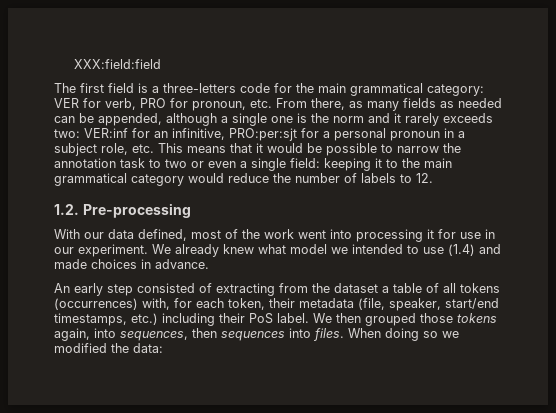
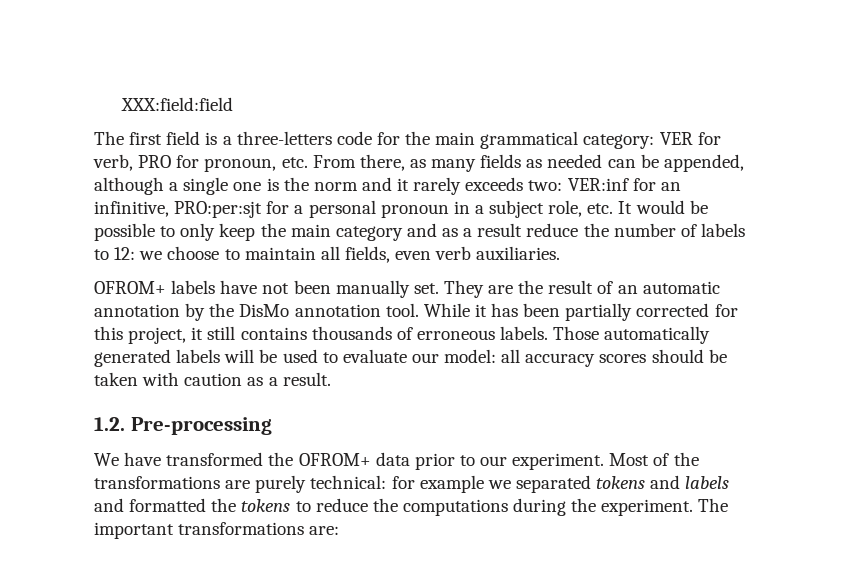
[158,143,461,156] [54,158,452,171] [54,173,224,186] This means that it would be possible to narrow the annotation task to two or even a single field: keeping it to the main grammatical category would -> [618,200,708,214] [94,223,523,241] It would be possible to only keep the main category and as a result
[416,173,433,183] [54,203,191,218] [54,229,495,242] [54,244,501,257] [54,259,209,269] [54,283,500,296] [54,298,499,311] [54,313,497,326] [54,328,459,341] [54,343,163,353] 12. // 1.2. Pre-processing // With our data defined, most of the work went into processing it for use in our experiment. We already knew what model we intended to use (1.4) and made choices in advance. // An early step consisted of extracting from the dataset a table of all tokens (occurrences) with, for each token, their metadata (file, speaker, start/end timestamps, etc.) including their PoS label. We then grouped those tokens again, into sequences, then sequences into files. When doing so we modified the data: -> [114,246,561,263] [94,280,720,298] [94,303,738,321] [94,326,711,344] [94,349,727,367] [94,372,331,386] [94,417,272,435] [94,452,699,470] [94,475,730,493] [94,498,729,516] [94,522,340,539] 12: we choose to maintain all fields, even verb auxiliaries. // OFROM+ labels have not been manually set. They are the result of an automatic annotation by the DisMo annotation tool. While it has been partially corrected for this project, it still contains thousands of erroneous labels. Those automatically generated labels will be used to evaluate our model: all accuracy scores should be taken with caution as a result. // 1.2. Pre-processing // We have transformed the OFROM+ data prior to our experiment. Most of the transformations are purely technical: for example we separated tokens and labels and formatted the tokens to reduce the computations during the experiment. The important transformations are:

